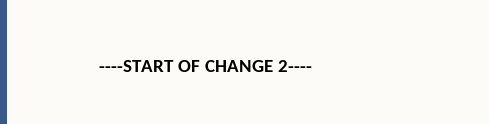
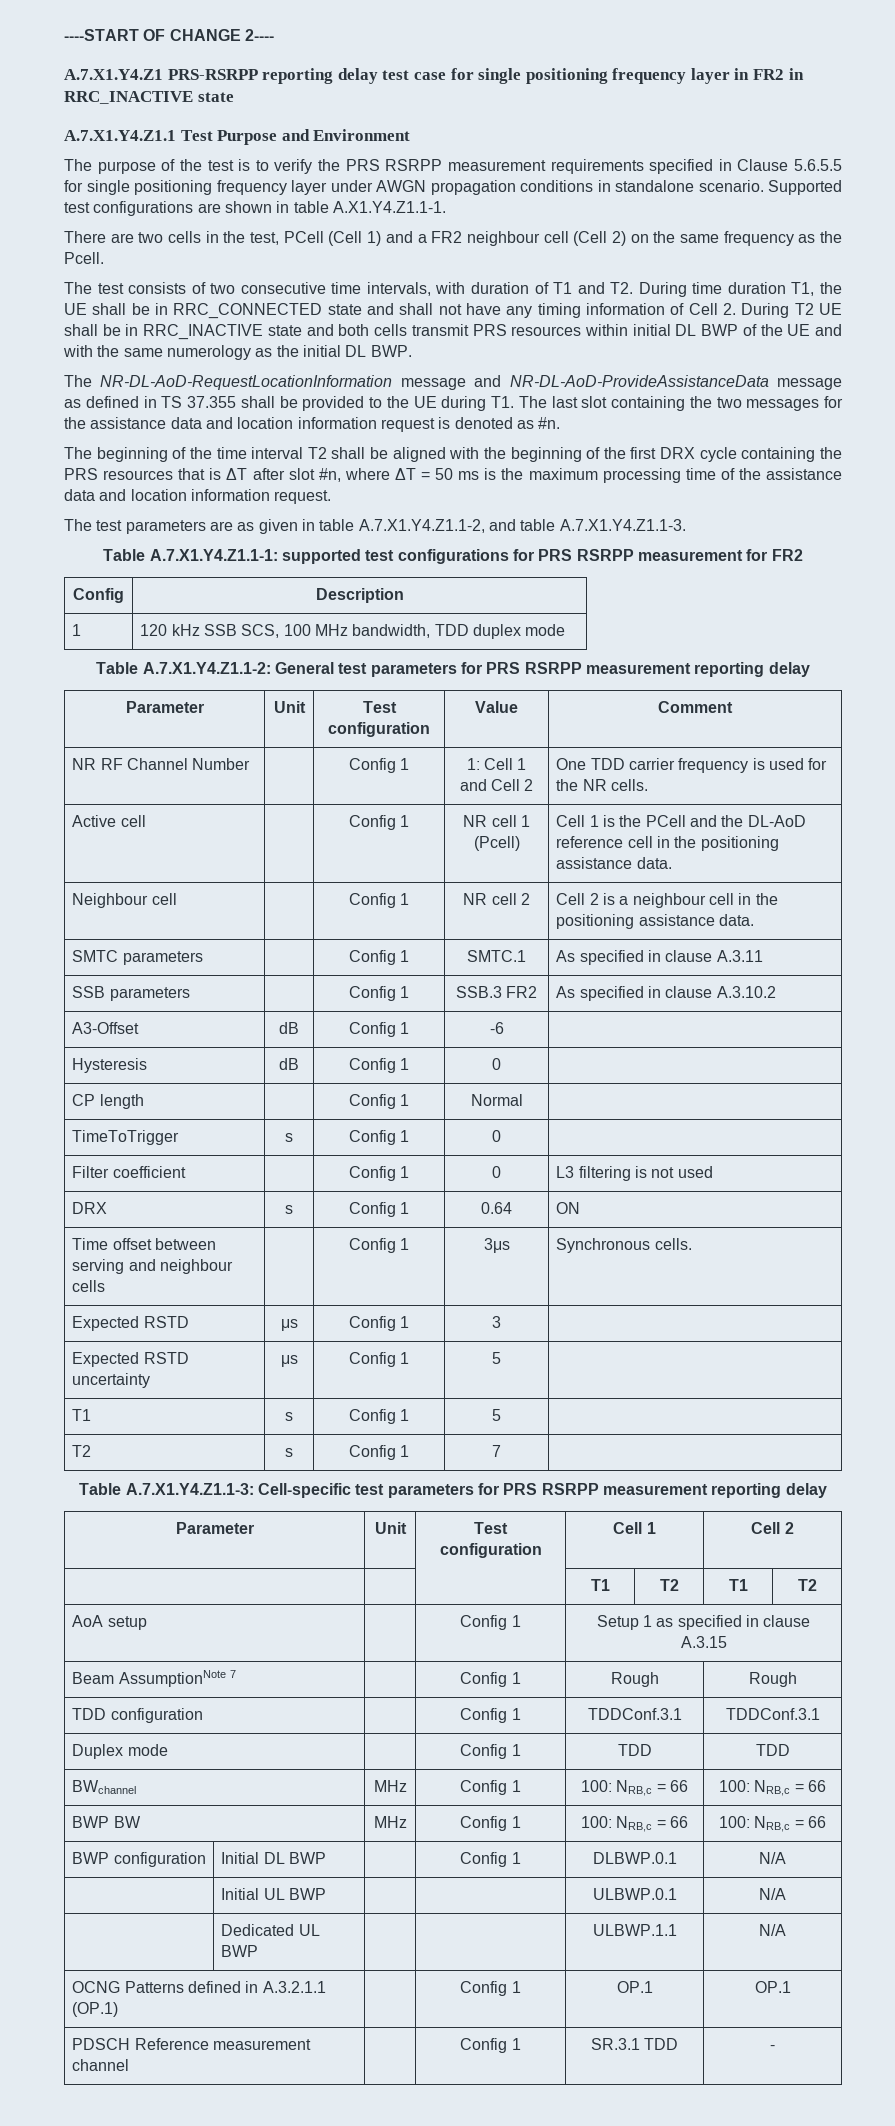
(312, 66) none -> [64,68,804,84] [64,91,234,104] [64,129,411,145] [64,159,842,174] [64,180,842,195] [64,201,446,216] [64,231,842,246] [64,252,104,264] [64,282,842,297] [64,303,843,319] [64,324,842,340] [63,345,412,360] [64,375,842,390] [64,396,843,411] [64,417,561,432] [64,447,843,462] [64,468,843,483] [64,489,332,504] [64,519,686,534] [103,549,803,564] [73,588,124,603] [315,588,404,603] [72,624,82,636] [140,624,566,639] [96,662,810,677] [125,701,204,713] [273,701,306,713] [362,701,397,713] [328,722,430,737] [475,701,518,713] [658,701,733,713] [72,758,251,770] [348,758,410,773] [466,758,527,770] [459,779,534,791] [556,758,828,773] [556,779,648,791] [72,815,146,827] [348,815,410,830] [463,815,530,827] [473,836,520,851] [556,815,806,827] [556,836,779,851] [556,857,672,869] [72,893,177,908] [348,893,410,908] [463,893,530,905] [556,893,778,908] [556,914,754,929] [72,950,203,965] [348,950,410,965] [467,950,526,962] [556,950,763,965] [72,986,190,1001] [348,986,410,1001] [455,986,538,998] [556,986,776,1001] [72,1022,140,1034] [279,1022,299,1034] [348,1022,410,1037] [489,1022,504,1034] [72,1058,148,1073] [279,1058,299,1070] [348,1058,410,1073] [492,1058,501,1070] [72,1094,144,1109] [348,1094,410,1109] [470,1094,523,1106] [72,1130,180,1145] [285,1133,293,1142] [348,1130,410,1145] [492,1130,501,1142] [72,1166,186,1178] [348,1166,410,1181] [492,1166,501,1178] [556,1166,713,1181] [72,1202,108,1214] [285,1205,293,1214] [348,1202,410,1217] [481,1202,512,1214] [556,1202,581,1214] [72,1238,216,1250] [72,1259,233,1274] [72,1280,106,1292] [348,1238,410,1253] [483,1238,510,1253] [556,1238,692,1253] [72,1316,189,1331] [280,1319,298,1331] [348,1316,410,1331] [492,1316,501,1328] [72,1352,189,1367] [72,1373,151,1388] [280,1355,298,1367] [348,1352,410,1367] [492,1352,501,1364] [72,1409,92,1421] [285,1412,293,1421] [348,1409,410,1424] [492,1409,501,1421] [72,1445,92,1457] [285,1448,293,1457] [348,1445,410,1460] [492,1445,501,1457] [79,1483,827,1498] [175,1522,254,1534] [374,1522,407,1534] [474,1522,508,1534] [439,1543,542,1558] [613,1522,656,1534] [751,1522,794,1534] [590,1579,610,1591] [659,1579,679,1591] [728,1579,748,1591] [797,1579,817,1591] [72,1615,147,1630] [460,1615,521,1630] [596,1615,811,1630] [680,1636,727,1648] [72,1670,236,1687] [460,1672,521,1687] [610,1672,659,1687] [748,1672,797,1687] [72,1708,203,1723] [460,1708,521,1723] [587,1708,682,1720] [725,1708,820,1720] [72,1744,168,1759] [460,1744,521,1759] [617,1744,652,1756] [755,1744,790,1756] [72,1780,137,1794] [373,1780,407,1792] [460,1780,521,1795] [581,1780,688,1796] [719,1780,826,1796] [72,1816,141,1828] [373,1816,407,1828] [460,1816,521,1831] [581,1816,688,1832] [719,1816,826,1832] [72,1852,206,1867] [221,1852,326,1864] [460,1852,521,1867] [592,1852,677,1864] [759,1852,786,1864] [221,1888,326,1900] [592,1888,677,1900] [759,1888,786,1900] [221,1924,320,1936] [221,1945,259,1957] [592,1924,677,1936] [759,1924,786,1936] [72,1981,326,1993] [72,2002,119,2017] [460,1981,521,1996] [616,1981,653,1993] [754,1981,791,1993] [72,2038,311,2050] [72,2059,130,2071] [460,2038,521,2053] [590,2038,679,2050] [770,2045,775,2050] // A.7.X1.Y4.Z1 PRS-RSRPP reporting delay test case for single positioning frequency layer in FR2 in RRC_INACTIVE state // A.7.X1.Y4.Z1.1 Test Purpose and Environment // The purpose of the test is to verify the PRS RSRPP measurement requirements specified in Clause 5.6.5.5 for single positioning frequency layer under AWGN propagation conditions in standalone scenario. Supported test configurations are shown in table A.X1.Y4.Z1.1-1. // There are two cells in the test, PCell (Cell 1) and a FR2 neighbour cell (Cell 2) on the same frequency as the Pcell. // The test consists of two consecutive time intervals, with duration of T1 and T2. During time duration T1, the UE shall be in RRC_CONNECTED state and shall not have any timing information of Cell 2. During T2 UE shall be in RRC_INACTIVE state and both cells transmit PRS resources within initial DL BWP of the UE and with the same numerology as the initial DL BWP. // The NR-DL-AoD-RequestLocationInformation message and NR-DL-AoD-ProvideAssistanceData message as defined in TS 37.355 shall be provided to the UE during T1. The last slot containing the two messages for the assistance data and location information request is denoted as #n. // The beginning of the time interval T2 shall be aligned with the beginning of the first DRX cycle containing the PRS resources that is ΔT after slot #n, where ΔT = 50 ms is the maximum processing time of the assistance data and location information request. // The test parameters are as given in table A.7.X1.Y4.Z1.1-2, and table A.7.X1.Y4.Z1.1-3. // Table A.7.X1.Y4.Z1.1-1: supported test configurations for PRS RSRPP measurement for FR2 // Config | Description // 1 | 120 kHz SSB SCS, 100 MHz bandwidth, TDD duplex mode // Table A.7.X1.Y4.Z1.1-2: General test parameters for PRS RSRPP measurement reporting delay // Parameter | Unit | Test configuration | Value | Comment // NR RF Channel Number | | Config 1 | 1: Cell 1 and Cell 2 | One TDD carrier frequency is used for the NR cells. // Active cell | | Config 1 | NR cell 1 (Pcell) | Cell 1 is the PCell and the DL-AoD reference cell in the positioning assistance data. // Neighbour cell | | Config 1 | NR cell 2 | Cell 2 is a neighbour cell in the positioning assistance data. // SMTC parameters | | Config 1 | SMTC.1 | As specified in clause A.3.11 // SSB parameters | | Config 1 | SSB.3 FR2 | As specified in clause A.3.10.2 // A3-Offset | dB | Config 1 | -6 | // Hysteresis | dB | Config 1 | 0 | // CP length | | Config 1 | Normal | // TimeToTrigger | s | Config 1 | 0 | // Filter coefficient | | Config 1 | 0 | L3 filtering is not used // DRX | s | Config 1 | 0.64 | ON // Time offset between serving and neighbour cells | | Config 1 | 3μs | Synchronous cells. // Expected RSTD | μs | Config 1 | 3 | // Expected RSTD uncertainty | μs | Config 1 | 5 | // T1 | s | Config 1 | 5 | // T2 | s | Config 1 | 7 | // Table A.7.X1.Y4.Z1.1-3: Cell-specific test parameters for PRS RSRPP measurement reporting delay // Parameter | Unit | Test configuration | Cell 1 | Cell 2 // | | | T1 | T2 | T1 | T2 // AoA setup | | Config 1 | Setup 1 as specified in clause A.3.15 // Beam AssumptionNote 7 | | Config 1 | Rough | Rough // TDD configuration | | Config 1 | TDDConf.3.1 | TDDConf.3.1 // Duplex mode | | Config 1 | TDD | TDD // BWchannel | MHz | Config 1 | 100: NRB,c = 66 | 100: NRB,c = 66 // BWP BW | MHz | Config 1 | 100: NRB,c = 66 | 100: NRB,c = 66 // BWP configuration | Initial DL BWP | | Config 1 | DLBWP.0.1 | N/A // | Initial UL BWP | | | ULBWP.0.1 | N/A // | Dedicated UL BWP | | | ULBWP.1.1 | N/A // OCNG Patterns defined in A.3.2.1.1 (OP.1) | | Config 1 | OP.1 | OP.1 // PDSCH Reference measurement channel | | Config 1 | SR.3.1 TDD | -

